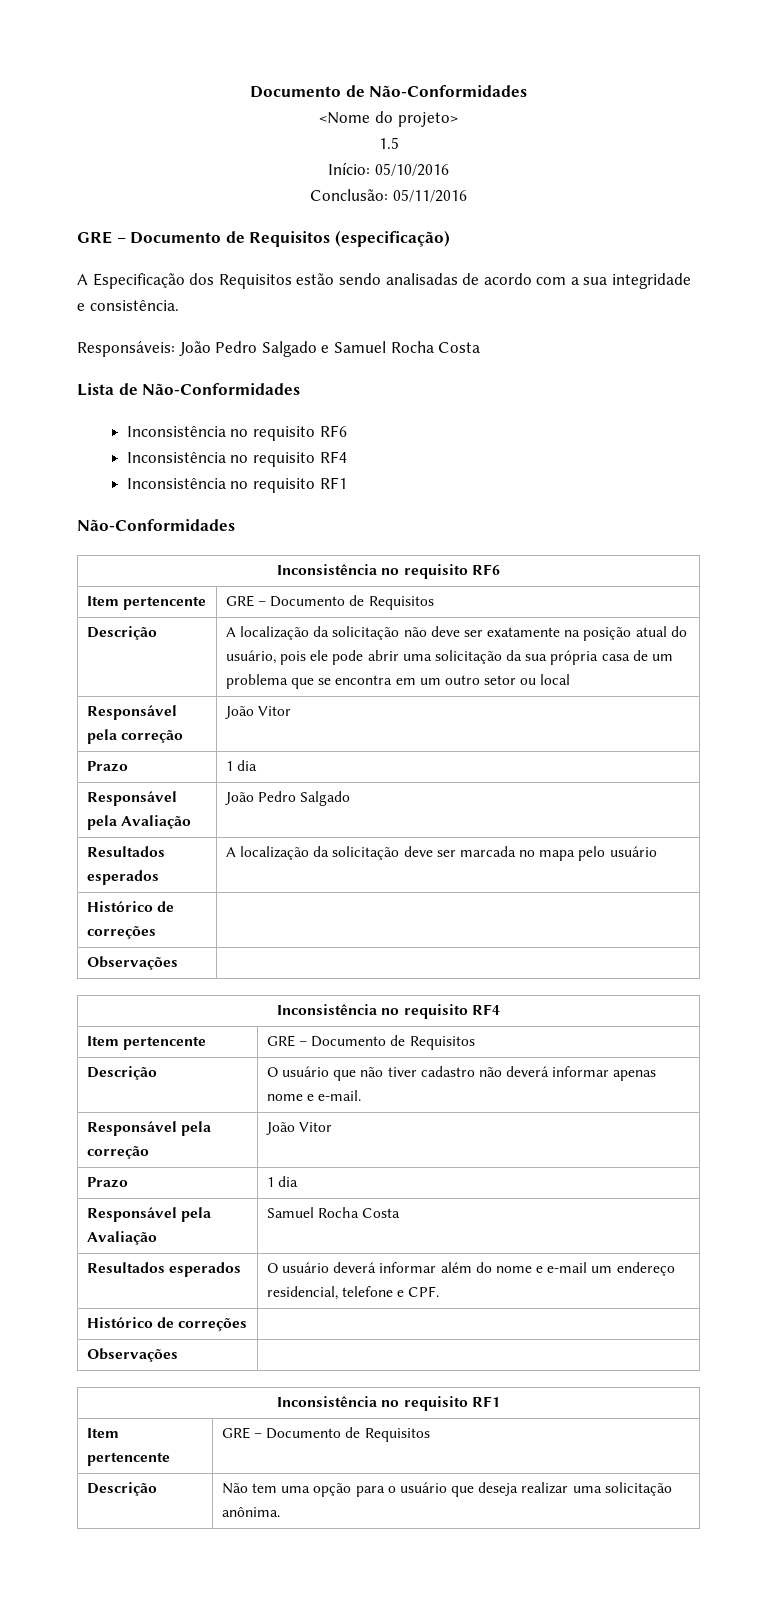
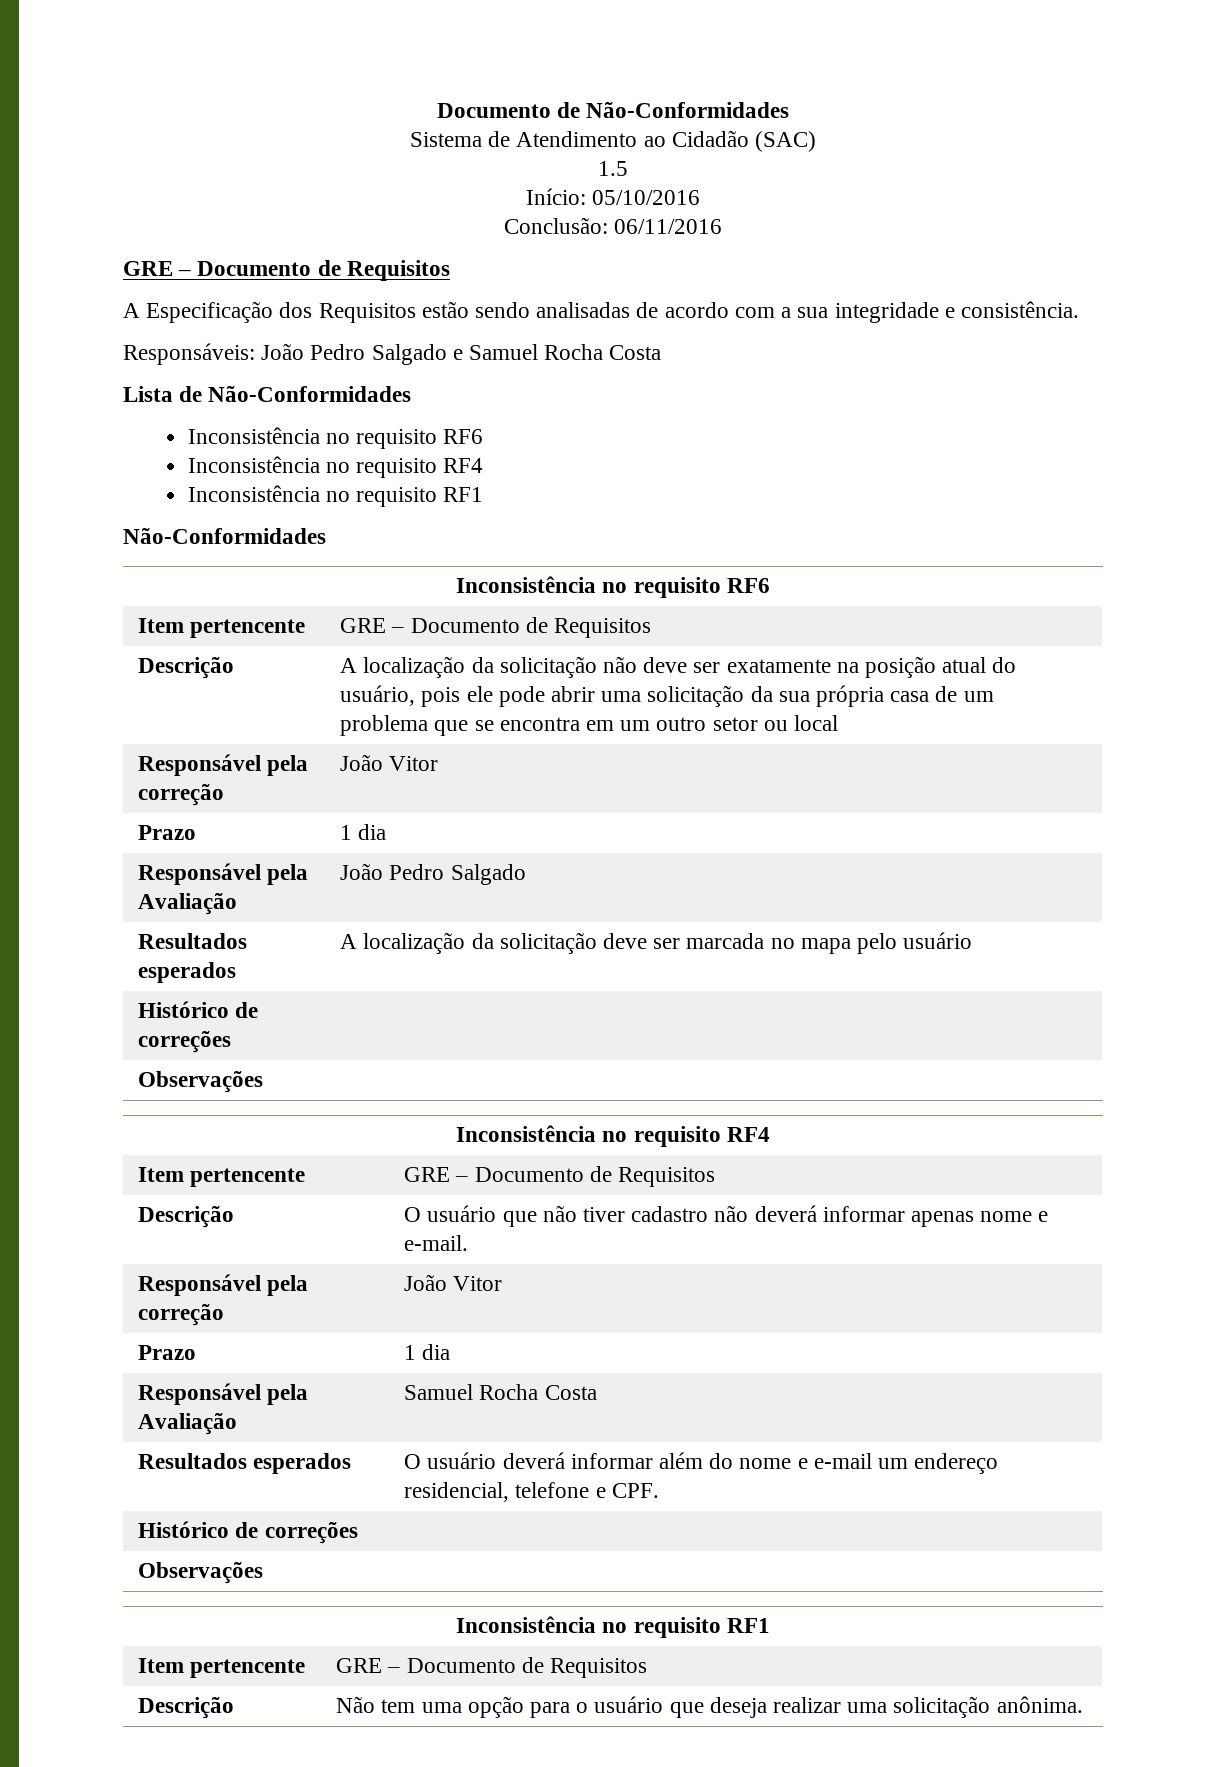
[319,111,458,127] <Nome do projeto> -> [409,130,817,152] Sistema de Atendimento ao Cidadão (SAC)
[392,189,467,202] [77,230,450,247] 05/11/2016 // GRE – Documento de Requisitos (especificação) -> [614,219,723,234] [123,260,450,281] 06/11/2016 // GRE – Documento de Requisitos

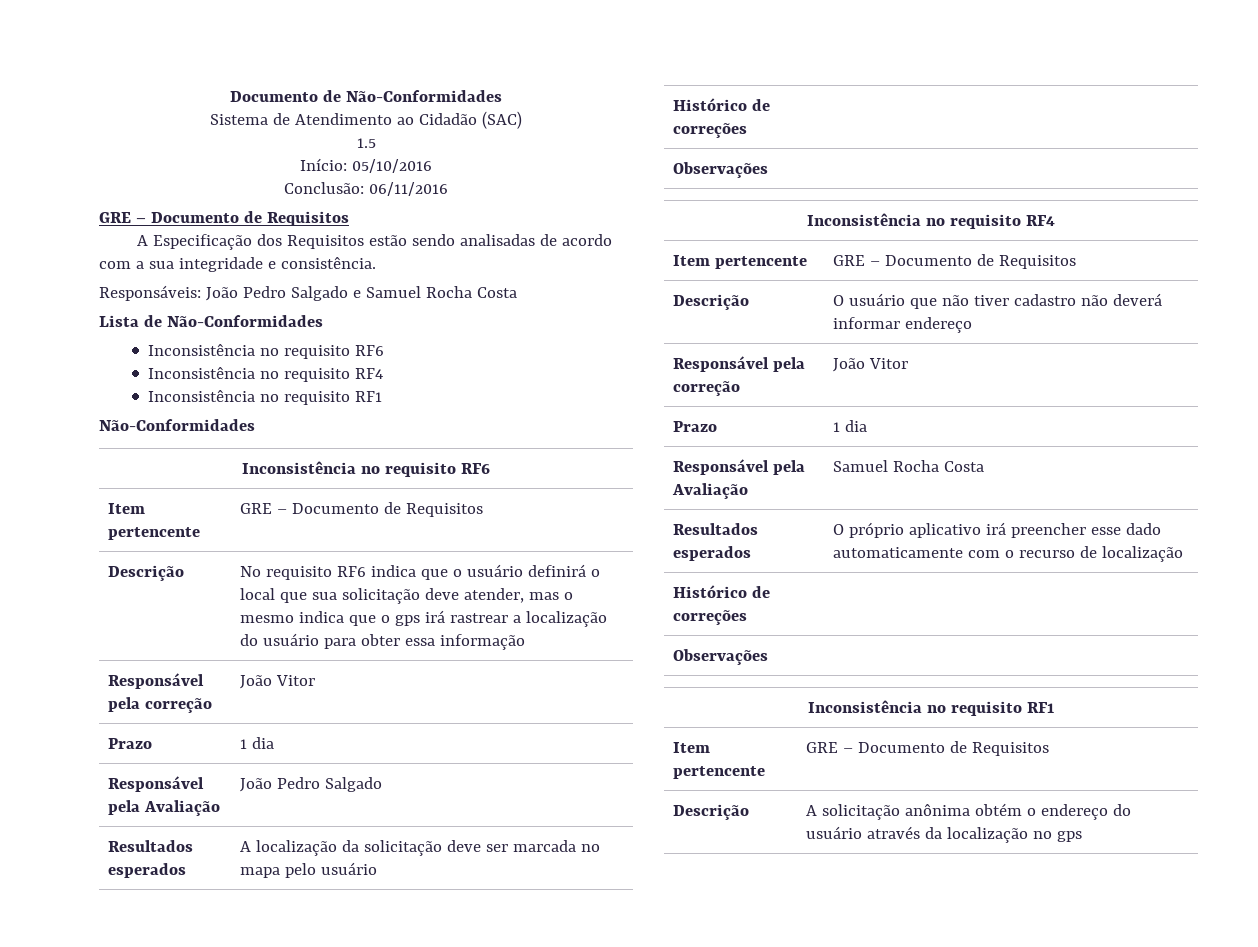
[340,656,1017,678] [340,685,994,707] [340,715,839,736] A localização da solicitação não deve ser exatamente na posição atual do usuário, pois ele pode abrir uma solicitação da sua própria casa de um problema que se encontra em um outro setor ou local -> [240,564,601,580] [240,588,574,604] [240,610,608,627] [240,633,526,650] No requisito RF6 indica que o usuário definirá o local que sua solicitação deve atender, mas o mesmo indica que o gps irá rastrear a localização do usuário para obter essa informação
[911,1211,1049,1227] [404,1235,469,1251] apenas nome e e-mail. -> [905,317,973,333] endereço
[427,1452,999,1474] [404,1482,659,1502] usuário deverá informar além do nome e e-mail um endereço residencial, telefone e CPF. -> [849,522,1162,538] [833,546,1184,562] próprio aplicativo irá preencher esse dado automaticamente com o recurso de localização
[336,1696,1083,1718] Não tem uma opção para o usuário que deseja realizar uma solicitação anônima. -> [806,803,1132,820] [806,826,1083,843] A solicitação anônima obtém o endereço do usuário através da localização no gps

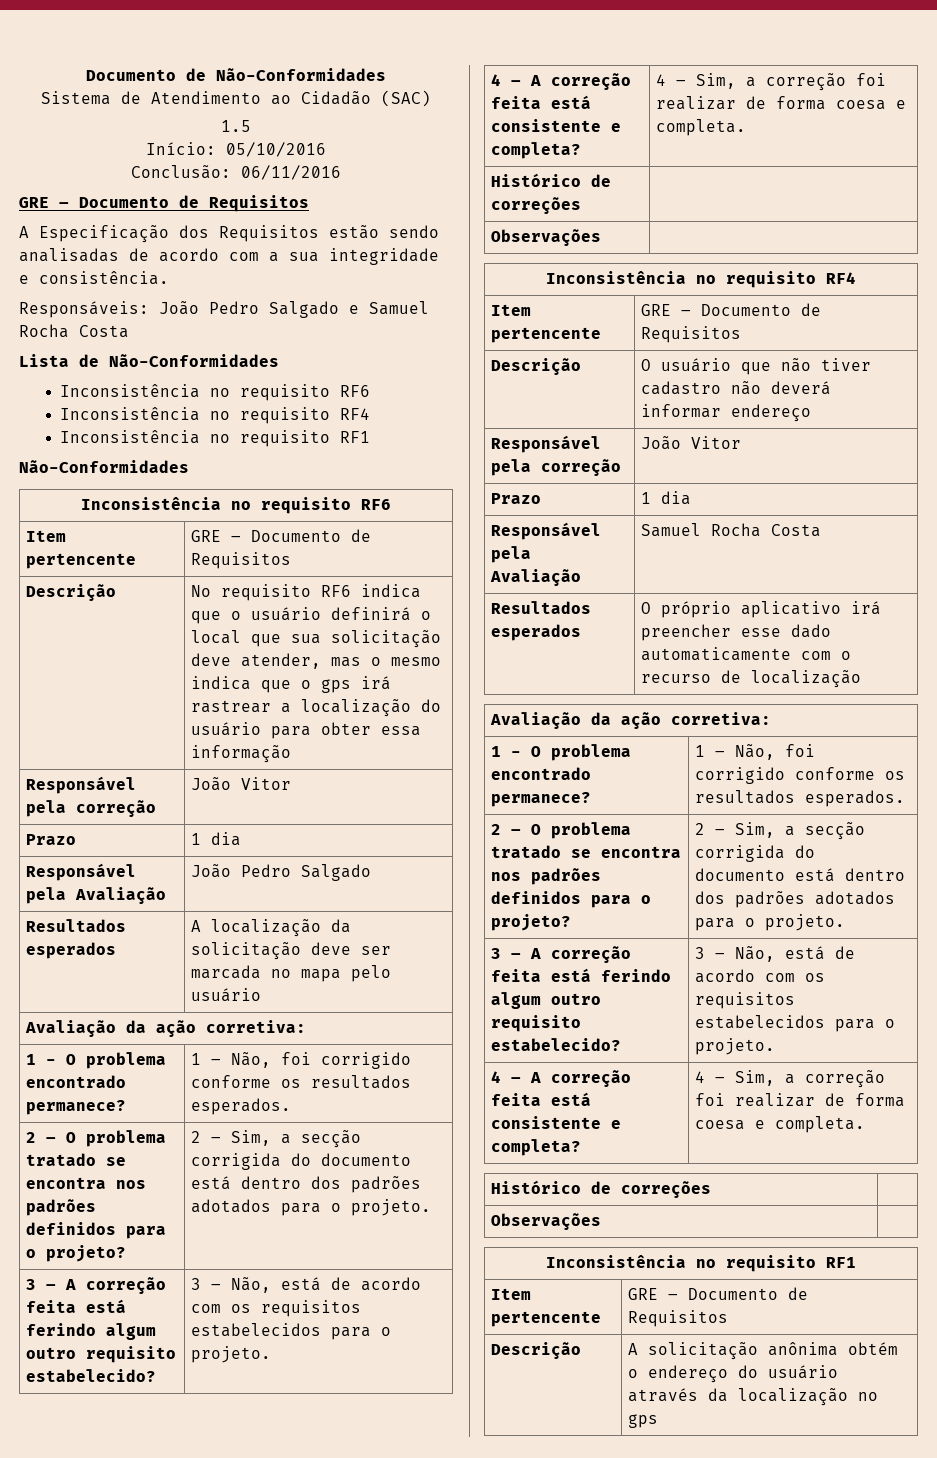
(378, 868) none -> [25,1020,307,1037] [26,1052,167,1069] [26,1075,127,1088] [26,1100,127,1115] [191,1052,412,1069] [191,1075,412,1089] [191,1098,292,1115] [26,1130,167,1147] [26,1153,127,1166] [26,1177,147,1189] [26,1199,97,1216] [26,1222,167,1239] [26,1245,127,1262] [191,1130,362,1148] [191,1153,412,1170] [191,1176,422,1193] [191,1199,432,1216] [26,1277,167,1294] [26,1299,127,1313] [26,1323,157,1340] [26,1346,177,1363] [26,1369,157,1382] [191,1277,422,1293] [191,1300,362,1317] [191,1323,392,1340] [191,1346,272,1363] [491,73,632,90] [491,95,592,109] [491,119,622,132] [491,142,582,159] [656,73,887,91] [656,96,907,110] [656,119,747,136] // Avaliação da ação corretiva: // 1 - O problema encontrado permanece? | 1 – Não, foi corrigido conforme os resultados esperados. // 2 – O problema tratado se encontra nos padrões definidos para o projeto? | 2 – Sim, a secção corrigida do documento está dentro dos padrões adotados para o projeto. // 3 – A correção feita está ferindo algum outro requisito estabelecido? | 3 – Não, está de acordo com os requisitos estabelecidos para o projeto. // 4 – A correção feita está consistente e completa? | 4 – Sim, a correção foi realizar de forma coesa e completa.
(1184, 554) none -> [490,712,772,729] [491,744,632,761] [491,767,592,780] [491,792,592,807] [695,744,816,760] [695,767,906,784] [695,790,906,807] [491,822,632,839] [491,845,682,858] [491,868,602,885] [491,891,652,908] [491,914,572,931] [695,822,866,840] [695,845,816,862] [695,868,906,882] [695,891,896,908] [695,914,846,931] [491,946,632,963] [491,968,672,982] [491,992,602,1009] [491,1015,582,1032] [491,1038,622,1051] [695,946,856,962] [695,969,826,983] [695,992,796,1009] [695,1015,896,1032] [695,1038,776,1055] [491,1070,632,1087] [491,1092,592,1106] [491,1116,622,1129] [491,1139,582,1156] [695,1070,886,1088] [695,1093,906,1107] [695,1116,866,1133] // Avaliação da ação corretiva: // 1 - O problema encontrado permanece? | 1 – Não, foi corrigido conforme os resultados esperados. // 2 – O problema tratado se encontra nos padrões definidos para o projeto? | 2 – Sim, a secção corrigida do documento está dentro dos padrões adotados para o projeto. // 3 – A correção feita está ferindo algum outro requisito estabelecido? | 3 – Não, está de acordo com os requisitos estabelecidos para o projeto. // 4 – A correção feita está consistente e completa? | 4 – Sim, a correção foi realizar de forma coesa e completa.

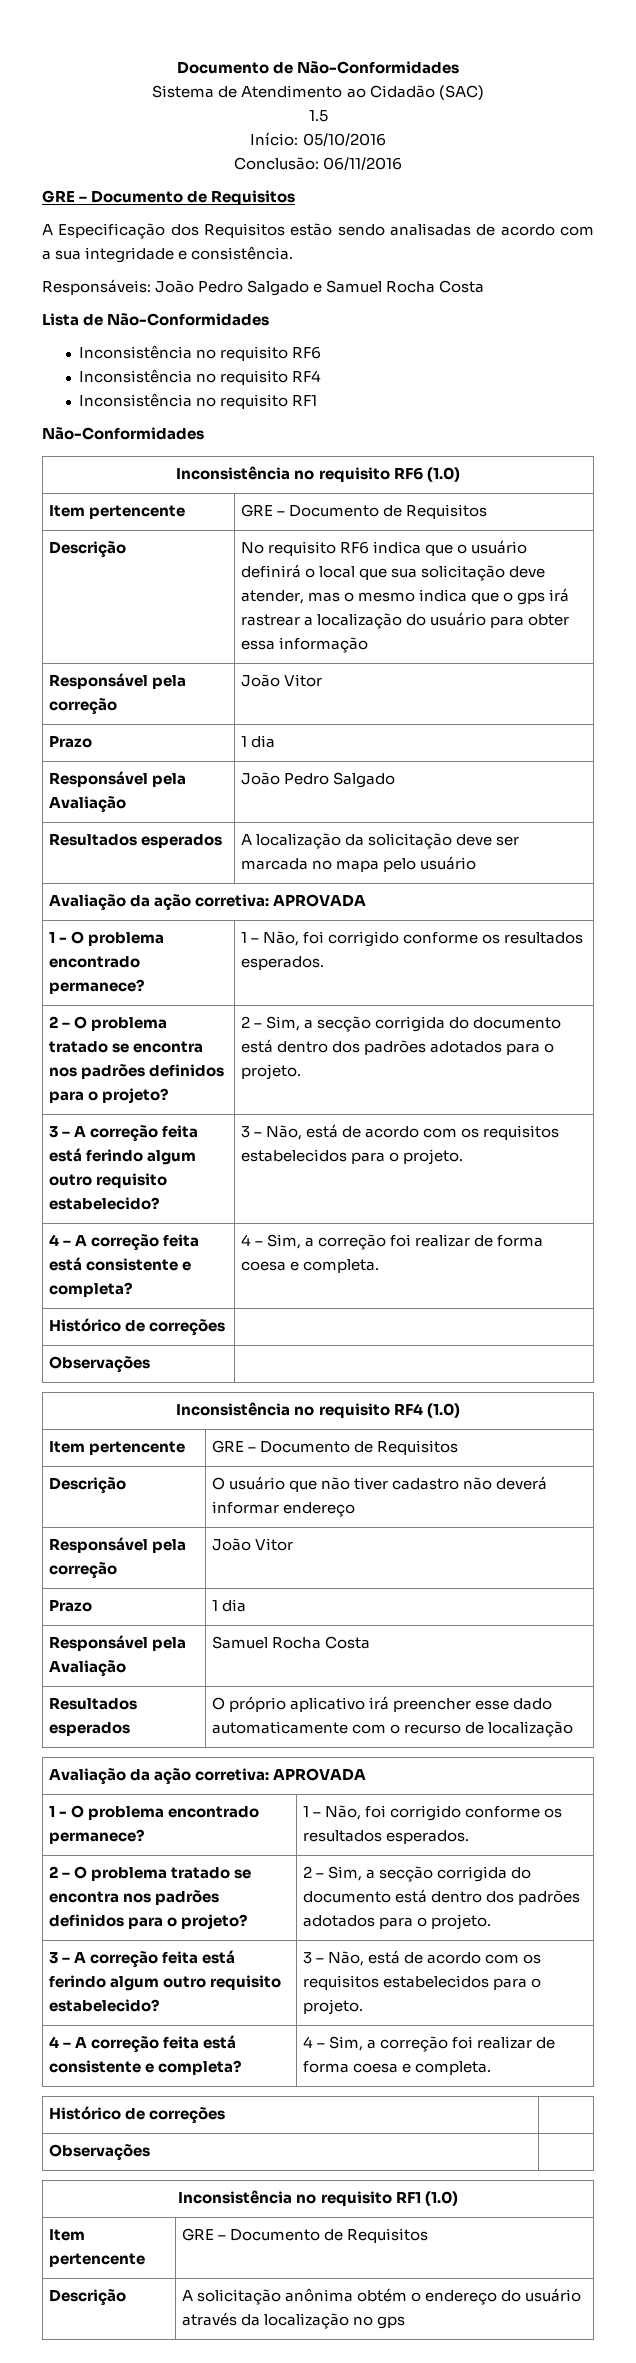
(391, 504) none -> [426,467,460,482] (1.0)
(307, 1026) none -> [273,894,367,907] APROVADA
(856, 278) none -> [426,1403,460,1418] (1.0)
(772, 718) none -> [273,1768,367,1781] APROVADA
(856, 1262) none -> [424,2191,458,2206] (1.0)

